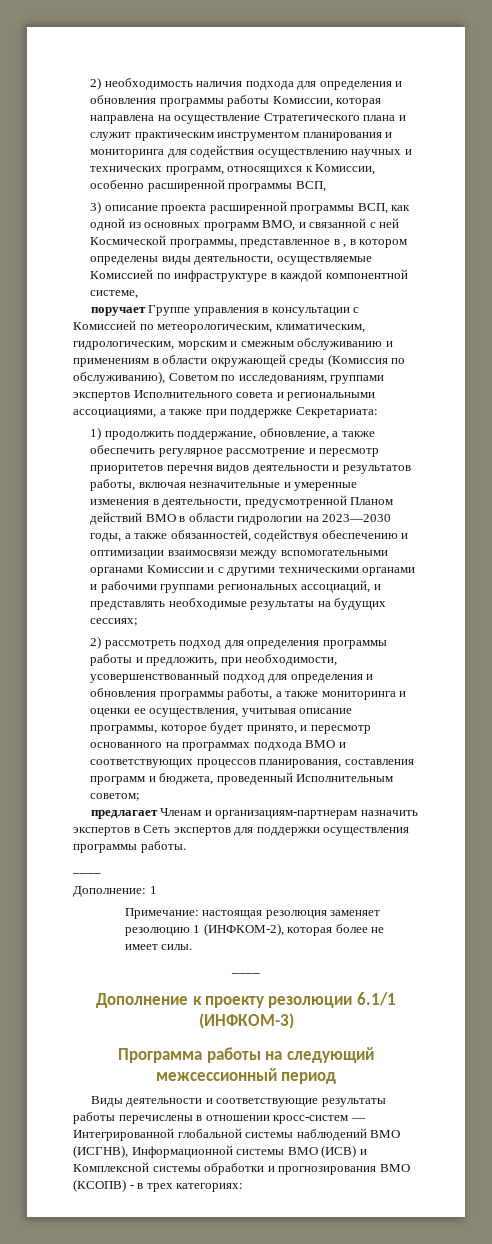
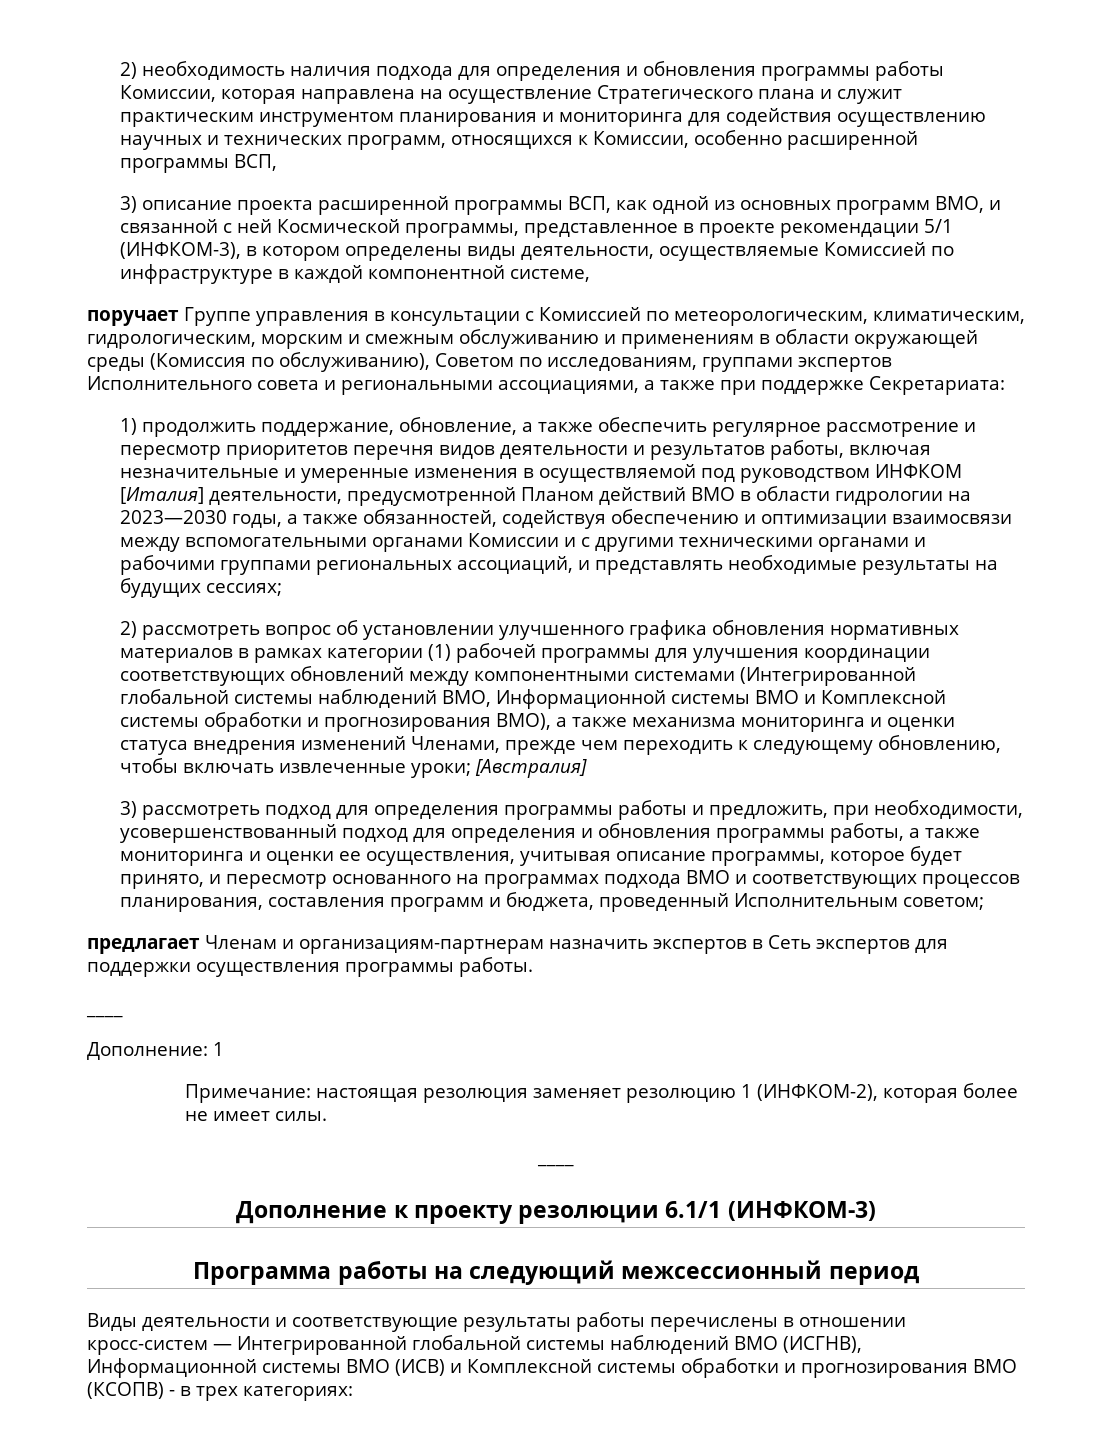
[343,244,347,248] , -> [698,219,953,238] [119,242,241,259] проекте рекомендации 5/1 (ИНФКОМ-3),
(159, 502) none -> [538,464,962,483] [119,487,204,504] осуществляемой под руководством ИНФКОМ [Италия]
(176, 644) none -> [264,620,959,640] [119,643,930,663] [119,666,916,686] [119,689,946,709] [119,712,955,732] [119,735,1001,755] [119,758,587,778] [119,801,260,820] вопрос об установлении улучшенного графика обновления нормативных материалов в рамках категории (1) рабочей программы для улучшения координации соответствующих обновлений между компонентными системами (Интегрированной глобальной системы наблюдений ВМО, Информационной системы ВМО и Комплексной системы обработки и прогнозирования ВМО), а также механизма мониторинга и оценки статуса внедрения изменений Членами, прежде чем переходить к следующему обновлению, чтобы включать извлеченные уроки; [Австралия] // 3) рассмотреть

